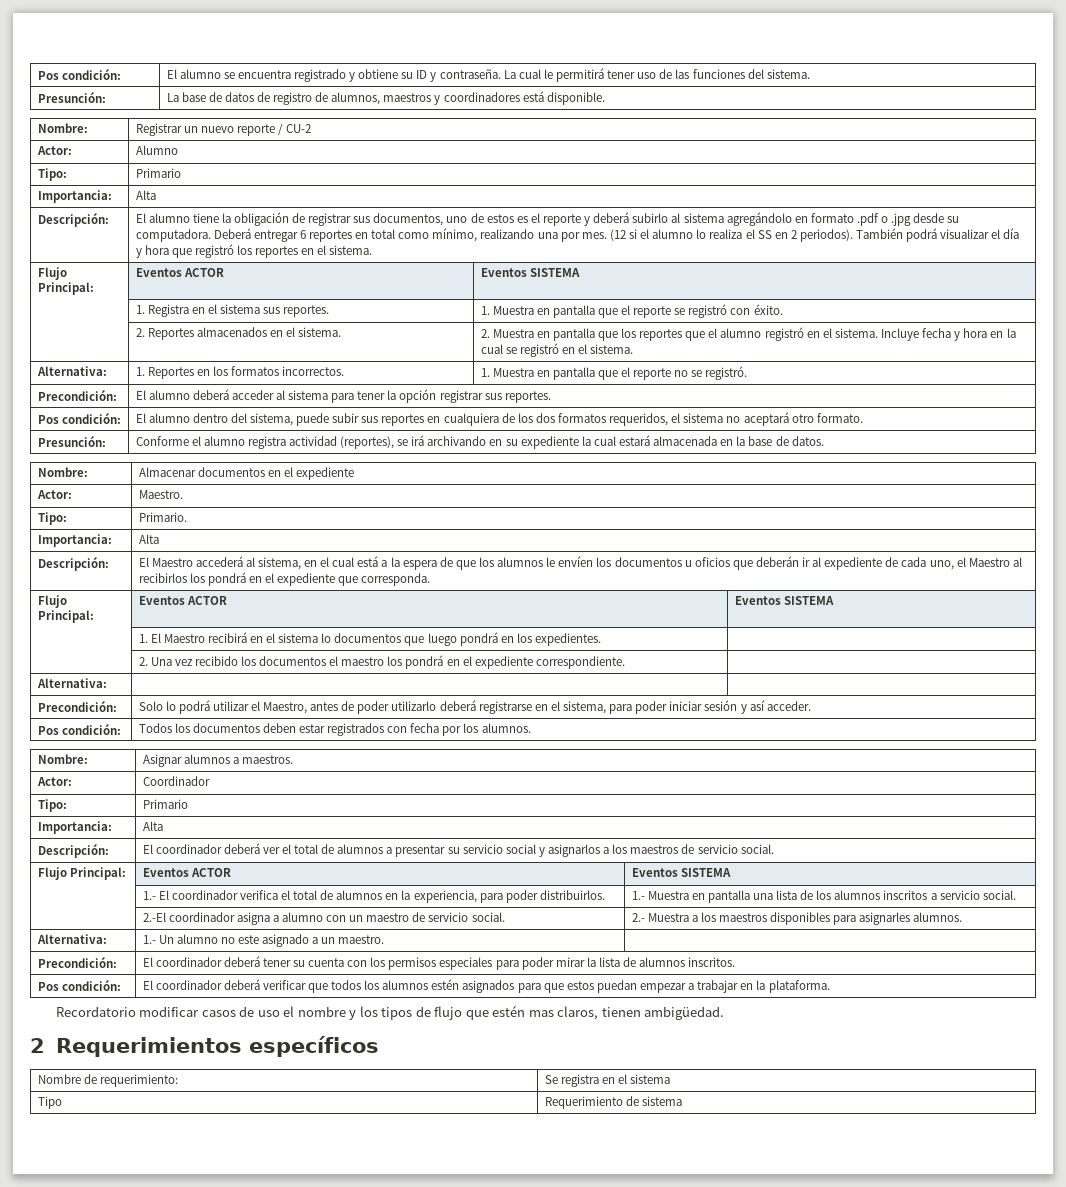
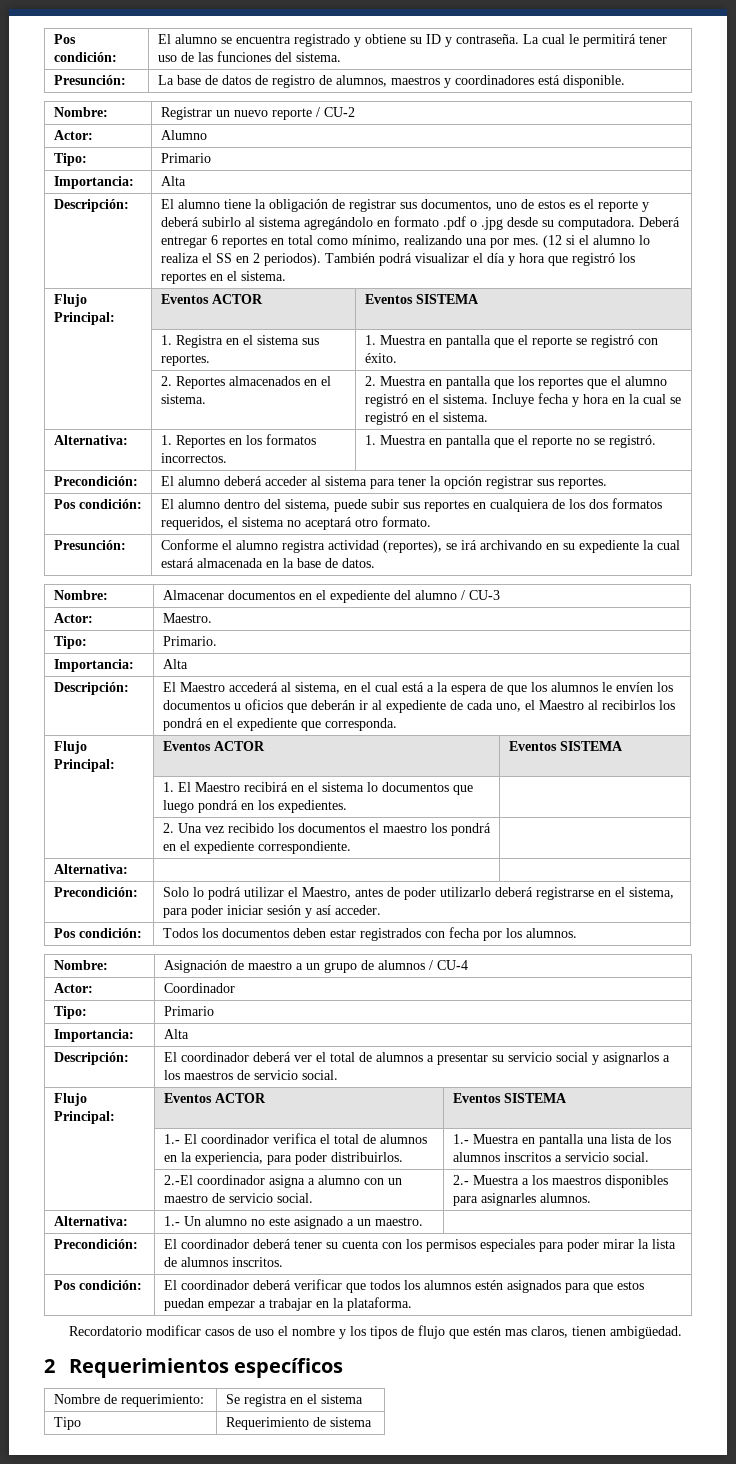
(354, 473) none -> [393,590,500,600] del alumno / CU-3
[142,754,293,767] Asignar alumnos a maestros. -> [163,960,468,973] Asignación de maestro a un grupo de alumnos / CU-4

